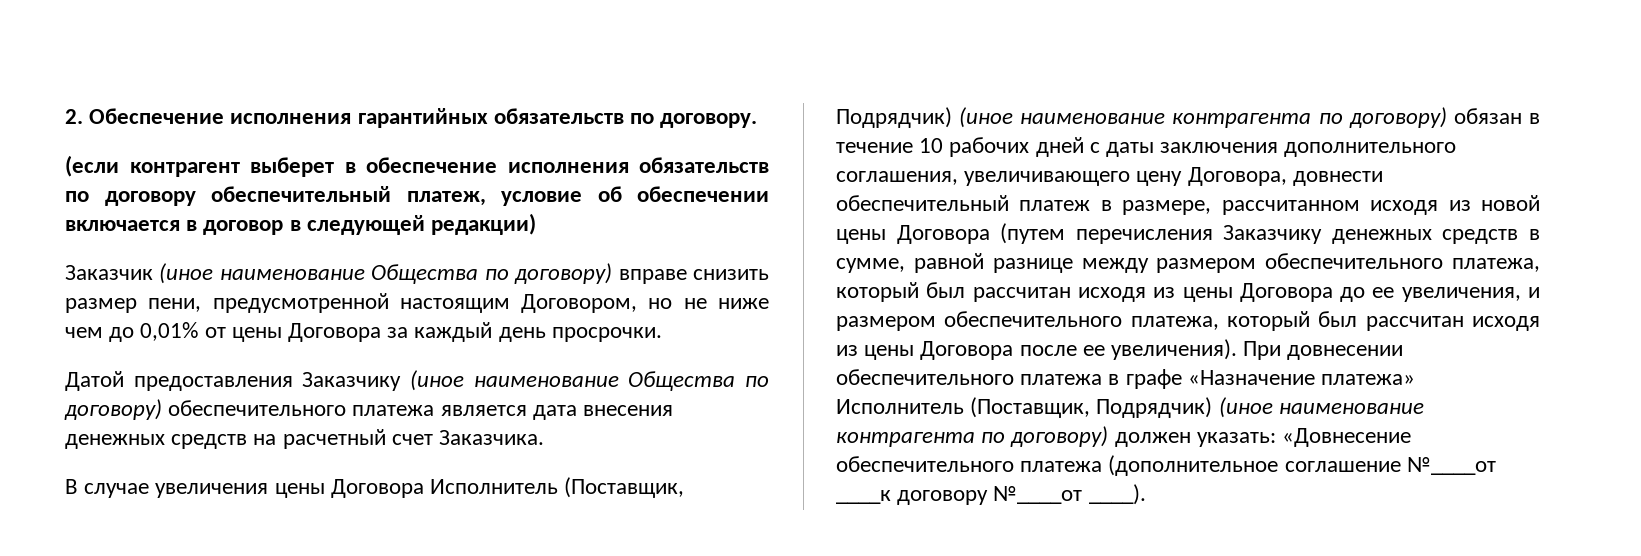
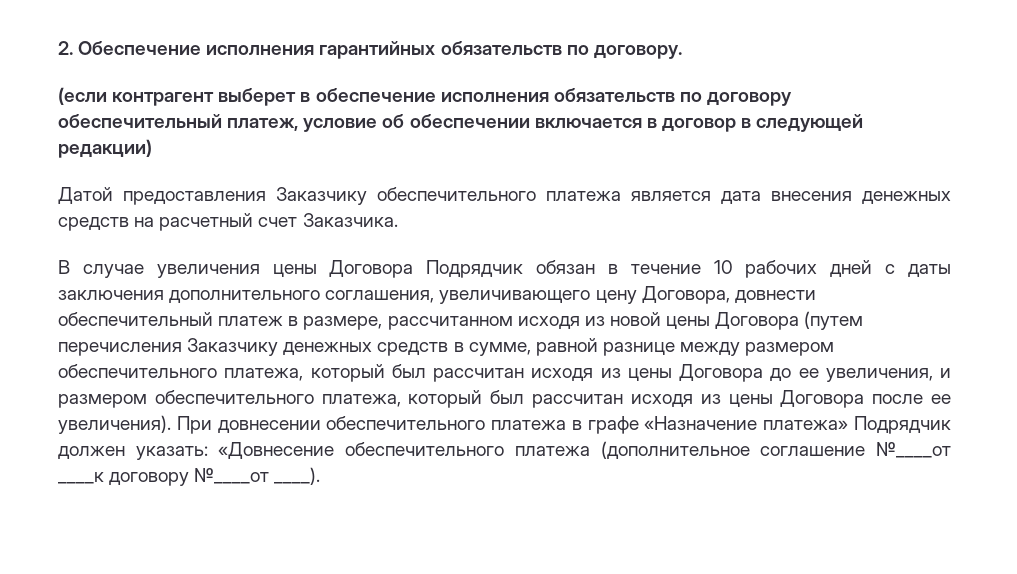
[65,263,770,284] [65,293,770,313] [65,322,662,342] [65,370,769,391] [64,399,162,420] Заказчик (иное наименование Общества по договору) вправе снизить размер пени, предусмотренной настоящим Договором, но не ниже чем до 0,01% от цены Договора за каждый день просрочки. // Датой предоставления Заказчику (иное наименование Общества по договору) -> [58,187,367,205] Датой предоставления Заказчику
[430,477,685,498] [836,107,1447,128] Исполнитель (Поставщик, Подрядчик) (иное наименование контрагента по договору) -> [426,260,524,278] Подрядчик
[836,397,1424,418] [836,426,1109,447] Исполнитель (Поставщик, Подрядчик) (иное наименование контрагента по договору) -> [854,416,952,434] Подрядчик

